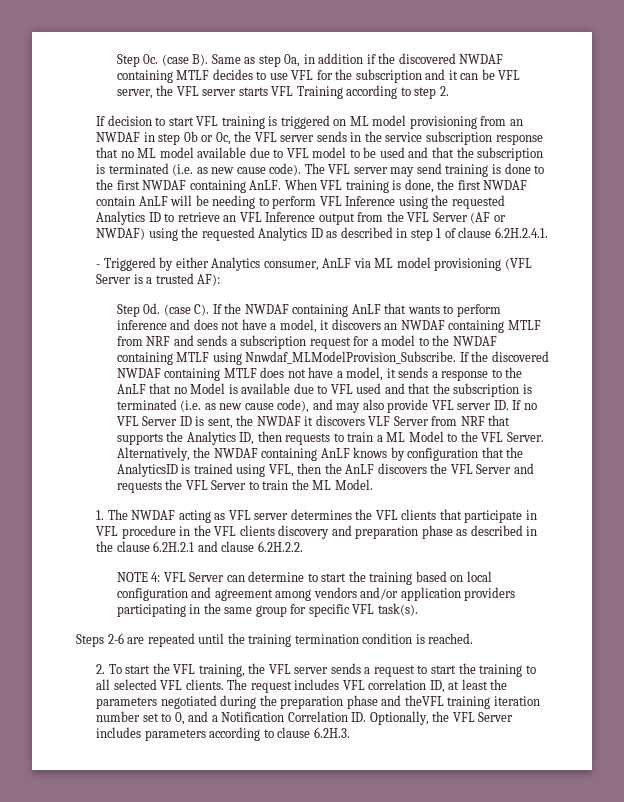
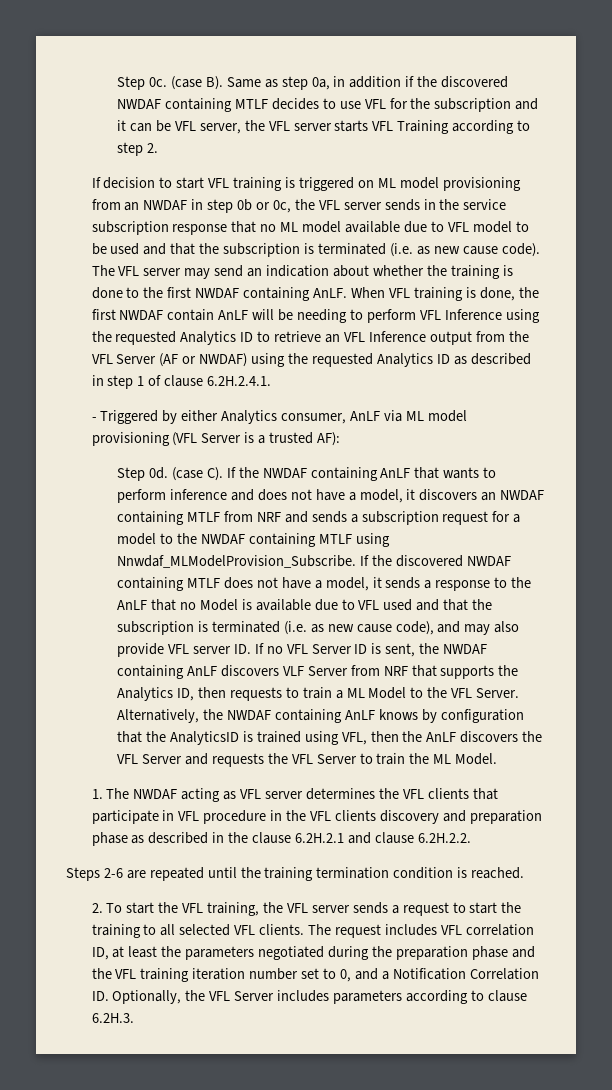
(442, 168) none -> [247,265,447,277] an indication about whether the
[304,416,314,426] it -> [117,665,218,679] containing AnLF
[116,571,492,585] [116,587,516,601] [116,603,418,617] // NOTE 4: VFL Server can determine to start the training based on local configuration and agreement among vendors and/or application providers participating in the same group for specific VFL task(s). -> (471, 838) none
[404,695,444,706] theVFL -> [91,968,137,979] the VFL

